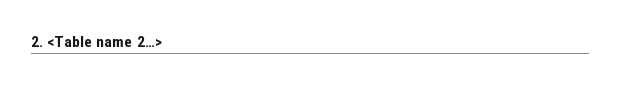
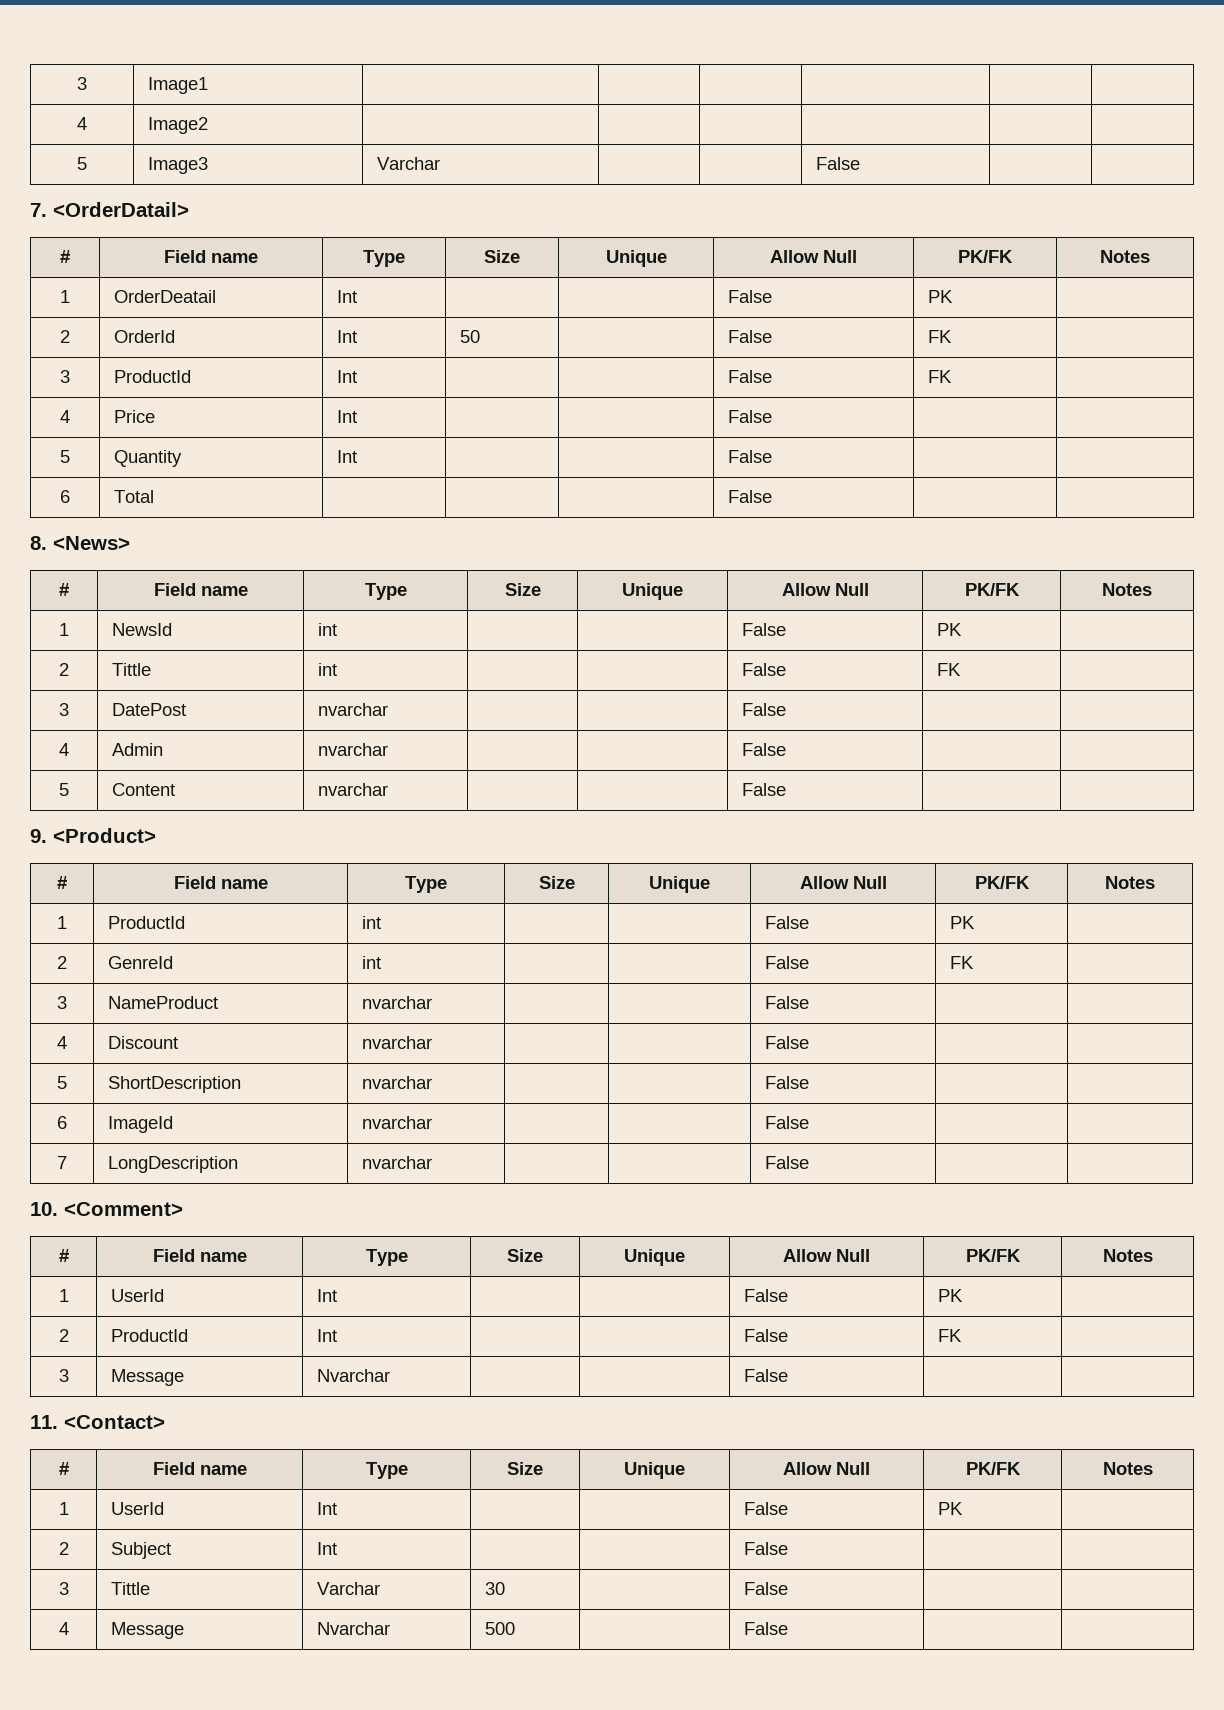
[31,36,162,47] 2. <Table name 2…> -> [77,77,87,90] [148,77,209,94] [77,117,87,130] [148,117,209,134] [77,157,87,170] [148,157,209,174] [377,157,441,170] [816,157,861,170] [30,202,189,217] [60,250,70,263] [164,250,258,263] [363,250,405,267] [484,250,520,263] [605,250,667,267] [770,250,857,263] [958,250,1013,263] [1100,250,1150,263] [60,290,70,303] [114,290,217,303] [337,290,358,303] [728,290,773,303] [928,290,954,303] [60,330,70,343] [114,330,176,343] [337,330,358,343] [460,330,481,343] [728,330,773,343] [928,330,953,343] [60,370,70,383] [114,370,192,383] [337,370,358,383] [728,370,773,383] [928,370,953,383] [60,410,70,423] [114,410,156,423] [337,410,358,423] [728,410,773,423] [60,450,70,463] [114,450,183,467] [337,450,358,463] [728,450,773,463] [60,490,70,503] [114,490,155,503] [728,490,773,503] [30,536,130,550] [59,583,69,596] [153,583,248,596] [364,583,407,600] [504,583,541,596] [622,583,683,600] [781,583,869,596] [964,583,1020,596] [1102,583,1152,596] [59,623,69,636] [112,623,173,636] [318,623,338,636] [742,623,787,636] [937,623,963,636] [59,663,69,676] [112,663,152,676] [318,663,338,676] [742,663,787,676] [937,663,962,676] [59,703,69,716] [112,703,187,716] [318,703,389,716] [742,703,787,716] [59,743,69,756] [112,743,164,756] [318,743,389,756] [742,743,787,756] [59,783,69,796] [112,783,176,796] [318,783,389,796] [742,783,787,796] [30,828,156,843] [57,876,67,889] [173,876,268,889] [405,876,447,893] [538,876,575,889] [649,876,710,893] [799,876,887,889] [974,876,1030,889] [1105,876,1155,889] [57,916,67,929] [108,916,186,929] [362,916,382,929] [765,916,810,929] [950,916,976,929] [57,956,67,969] [108,956,174,969] [362,956,382,969] [765,956,810,969] [950,956,975,969] [57,996,67,1009] [108,996,219,1009] [362,996,433,1009] [765,996,810,1009] [57,1036,67,1049] [108,1036,179,1049] [362,1036,433,1049] [765,1036,810,1049] [57,1076,67,1089] [108,1076,242,1093] [362,1076,433,1089] [765,1076,810,1089] [57,1116,67,1129] [108,1116,174,1133] [362,1116,433,1129] [765,1116,810,1129] [57,1156,67,1169] [108,1156,239,1173] [362,1156,433,1169] [765,1156,810,1169] [30,1202,183,1216] [58,1249,69,1262] [152,1249,247,1262] [365,1249,408,1266] [507,1249,543,1262] [624,1249,685,1266] [783,1249,870,1262] [965,1249,1021,1262] [1102,1249,1153,1262] [58,1289,69,1302] [111,1289,165,1302] [317,1289,338,1302] [744,1289,789,1302] [938,1289,964,1302] [58,1329,69,1342] [111,1329,189,1342] [317,1329,338,1342] [744,1329,789,1342] [938,1329,963,1342] [58,1369,69,1382] [111,1369,185,1386] [317,1369,391,1382] [744,1369,789,1382] [30,1415,165,1429] [58,1462,69,1475] [152,1462,247,1475] [365,1462,408,1479] [507,1462,543,1475] [624,1462,685,1479] [783,1462,870,1475] [965,1462,1021,1475] [1102,1462,1153,1475] [58,1502,69,1515] [111,1502,165,1515] [317,1502,338,1515] [744,1502,789,1515] [938,1502,964,1515] [58,1542,69,1555] [111,1542,172,1559] [317,1542,338,1555] [744,1542,789,1555] [58,1582,69,1595] [111,1582,151,1595] [317,1582,381,1595] [485,1582,506,1595] [744,1582,789,1595] [58,1622,69,1635] [111,1622,185,1639] [317,1622,391,1635] [485,1622,516,1635] [744,1622,789,1635] 3 | Image1 | | | | | | // 4 | Image2 | | | | | | // 5 | Image3 | Varchar | | | False | | // 7. <OrderDatail> // # | Field name | Type | Size | Unique | Allow Null | PK/FK | Notes // 1 | OrderDeatail | Int | | | False | PK | // 2 | OrderId | Int | 50 | | False | FK | // 3 | ProductId | Int | | | False | FK | // 4 | Price | Int | | | False | | // 5 | Quantity | Int | | | False | | // 6 | Total | | | | False | | // 8. <News> // # | Field name | Type | Size | Unique | Allow Null | PK/FK | Notes // 1 | NewsId | int | | | False | PK | // 2 | Tittle | int | | | False | FK | // 3 | DatePost | nvarchar | | | False | | // 4 | Admin | nvarchar | | | False | | // 5 | Content | nvarchar | | | False | | // 9. <Product> // # | Field name | Type | Size | Unique | Allow Null | PK/FK | Notes // 1 | ProductId | int | | | False | PK | // 2 | GenreId | int | | | False | FK | // 3 | NameProduct | nvarchar | | | False | | // 4 | Discount | nvarchar | | | False | | // 5 | ShortDescription | nvarchar | | | False | | // 6 | ImageId | nvarchar | | | False | | // 7 | LongDescription | nvarchar | | | False | | // 10. <Comment> // # | Field name | Type | Size | Unique | Allow Null | PK/FK | Notes // 1 | UserId | Int | | | False | PK | // 2 | ProductId | Int | | | False | FK | // 3 | Message | Nvarchar | | | False | | // 11. <Contact> // # | Field name | Type | Size | Unique | Allow Null | PK/FK | Notes // 1 | UserId | Int | | | False | PK | // 2 | Subject | Int | | | False | | // 3 | Tittle | Varchar | 30 | | False | | // 4 | Message | Nvarchar | 500 | | False | |

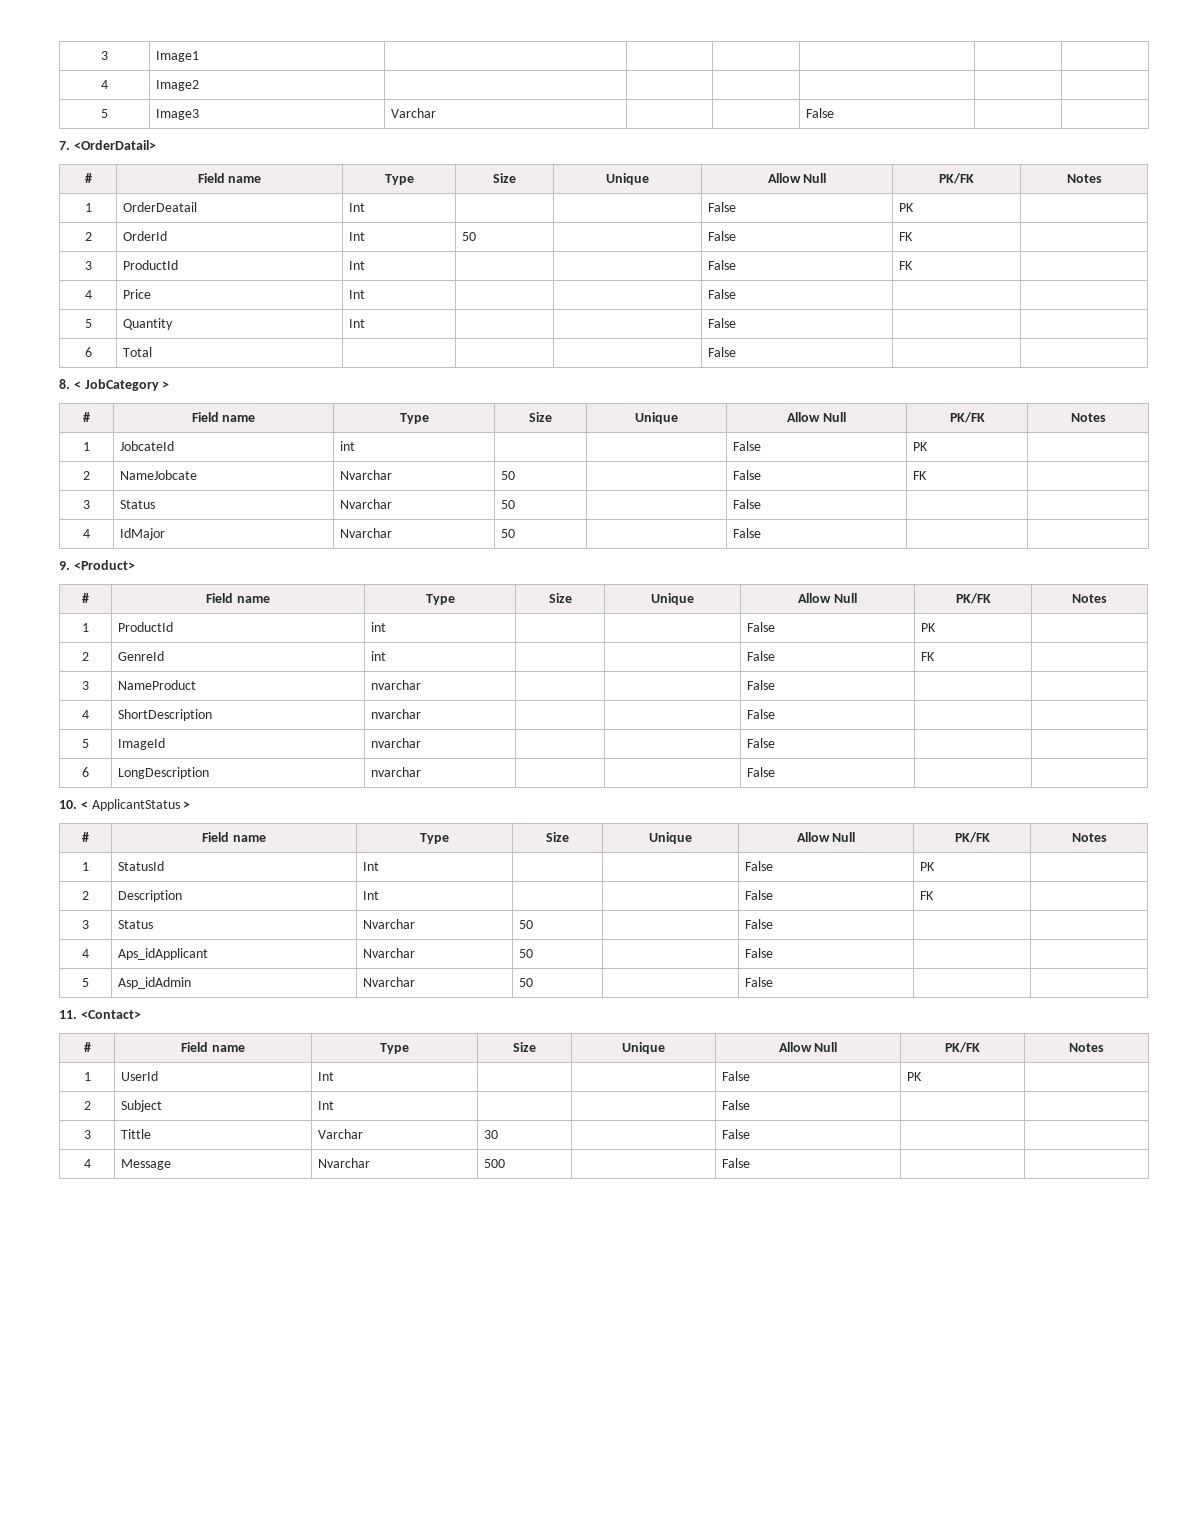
[53,536,130,550] <News> -> [73,379,170,391] < JobCategory >
[112,623,173,636] [318,623,338,636] [742,623,787,636] [937,623,963,636] [59,663,69,676] [112,663,152,676] [318,663,338,676] [742,663,787,676] [937,663,962,676] [59,703,69,716] [112,703,187,716] [318,703,389,716] [742,703,787,716] [59,743,69,756] [112,743,164,756] [318,743,389,756] [742,743,787,756] [59,783,69,796] [112,783,176,796] [318,783,389,796] NewsId | int | | | False | PK | // 2 | Tittle | int | | | False | FK | // 3 | DatePost | nvarchar | | | False | | // 4 | Admin | nvarchar | | | False | | // 5 | Content | nvarchar | -> [120,441,175,451] [340,441,356,451] [733,441,762,451] [913,442,929,451] [83,471,90,480] [120,470,198,480] [340,470,393,480] [501,471,516,480] [733,470,762,480] [913,471,928,480] [83,500,90,509] [120,500,156,509] [340,499,393,509] [501,500,516,509] [733,499,762,509] [83,529,90,538] [120,528,166,540] [340,528,393,538] [501,529,516,538] JobcateId | int | | | False | PK | // 2 | NameJobcate | Nvarchar | 50 | | False | FK | // 3 | Status | Nvarchar | 50 | | False | | // 4 | IdMajor | Nvarchar | 50
[108,1036,179,1049] [362,1036,433,1049] [765,1036,810,1049] [57,1076,67,1089] [108,1076,242,1093] Discount | nvarchar | | | False | | // 5 | ShortDescription -> [118,709,213,721] [371,709,422,719] [747,709,776,719] [82,739,89,748] [118,738,166,750] ShortDescription | nvarchar | | | False | | // 5 | ImageId
[108,1116,174,1133] [362,1116,433,1129] [765,1116,810,1129] [57,1156,67,1169] | ImageId | nvarchar | | | False | | // 7 -> (89, 772) none
[64,1202,183,1216] <Comment> -> [80,799,191,811] < ApplicantStatus >
[111,1289,165,1302] [317,1289,338,1302] [744,1289,789,1302] [938,1289,964,1302] [58,1329,69,1342] [111,1329,189,1342] UserId | Int | | | False | PK | // 2 | ProductId -> [118,861,165,871] [363,862,380,871] [745,861,774,871] [920,862,936,871] [82,891,89,900] [118,890,183,902] StatusId | Int | | | False | PK | // 2 | Description
[111,1369,185,1386] [317,1369,391,1382] Message | Nvarchar | -> [118,920,154,929] [363,919,416,929] [519,920,534,929] [745,919,774,929] [82,949,89,958] [118,948,209,960] [363,948,416,958] [519,949,534,958] [745,948,774,958] [82,978,89,987] [118,977,192,989] [363,977,416,987] [519,978,534,987] Status | Nvarchar | 50 | | False | | // 4 | Aps_idApplicant | Nvarchar | 50 | | False | | // 5 | Asp_idAdmin | Nvarchar | 50

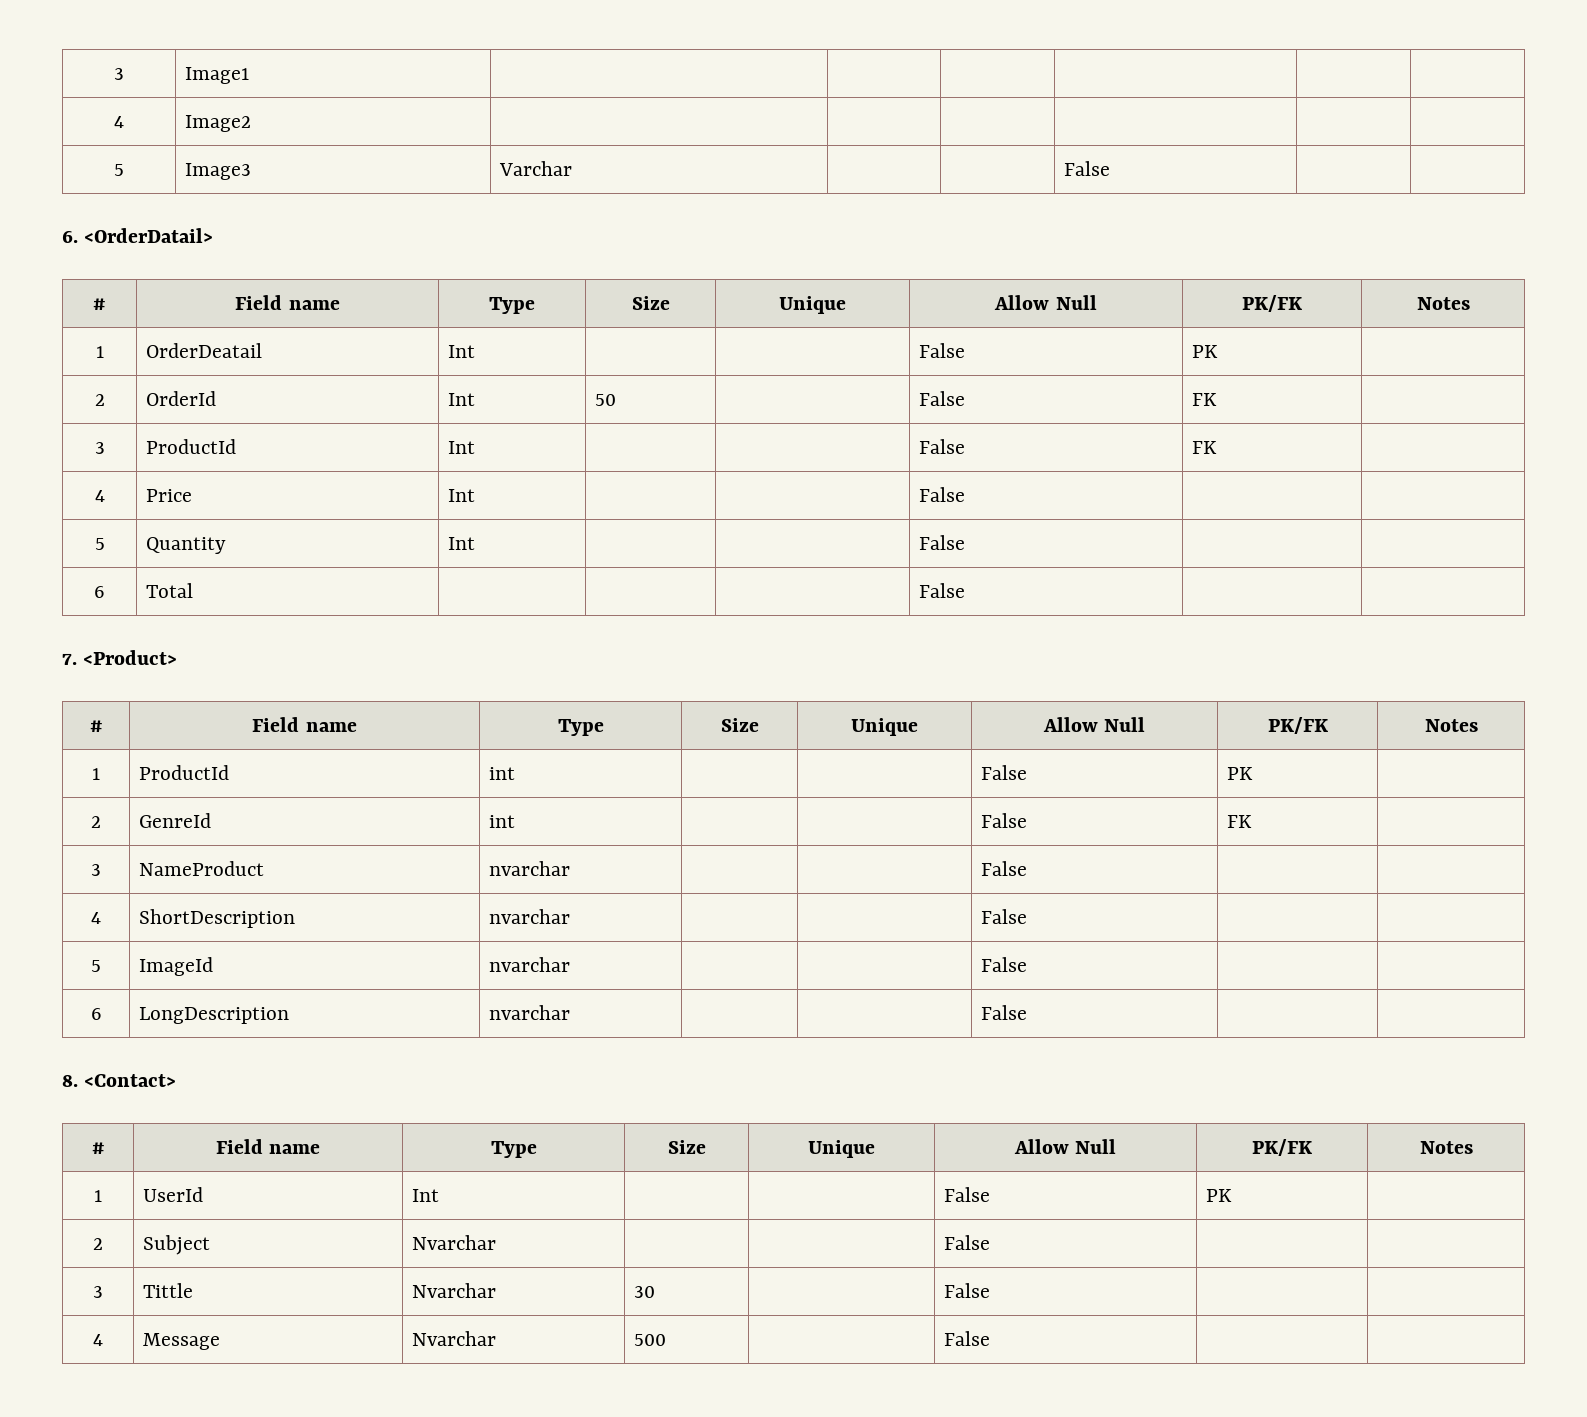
[59,141,70,150] 7. -> [62,230,78,243] 6.
[59,379,170,391] [83,412,90,422] [191,412,256,422] [399,413,429,424] [529,412,552,422] [635,412,678,424] [787,412,846,422] [949,412,985,423] [1070,413,1106,422] [83,442,90,451] [120,441,175,451] [340,441,356,451] [733,441,762,451] [913,442,929,451] [83,471,90,480] [120,470,198,480] [340,470,393,480] [501,471,516,480] [733,470,762,480] [913,471,928,480] [83,500,90,509] [120,500,156,509] [340,499,393,509] [501,500,516,509] [733,499,762,509] [83,529,90,538] [120,528,166,540] [340,528,393,538] [501,529,516,538] [733,528,762,538] [59,561,70,570] 8. < JobCategory > // # | Field name | Type | Size | Unique | Allow Null | PK/FK | Notes // 1 | JobcateId | int | | | False | PK | // 2 | NameJobcate | Nvarchar | 50 | | False | FK | // 3 | Status | Nvarchar | 50 | | False | | // 4 | IdMajor | Nvarchar | 50 | | False | | // 9. -> [62,653,77,665] 7.
[59,799,191,811] [82,832,89,842] [202,832,266,842] [420,833,449,844] [546,832,569,842] [649,832,692,844] [796,832,856,842] [954,832,990,843] [1071,833,1107,842] [82,862,89,871] [118,861,165,871] [363,862,380,871] [745,861,774,871] [920,862,936,871] [82,891,89,900] [118,890,183,902] [363,891,380,900] [745,890,774,900] [920,891,935,900] [82,920,89,929] [118,920,154,929] [363,919,416,929] [519,920,534,929] [745,919,774,929] [82,949,89,958] [118,948,209,960] [363,948,416,958] [519,949,534,958] [745,948,774,958] [82,978,89,987] [118,977,192,989] [363,977,416,987] [519,978,534,987] [745,977,774,987] [59,1010,77,1019] 10. < ApplicantStatus > // # | Field name | Type | Size | Unique | Allow Null | PK/FK | Notes // 1 | StatusId | Int | | | False | PK | // 2 | Description | Int | | | False | FK | // 3 | Status | Nvarchar | 50 | | False | | // 4 | Aps_idApplicant | Nvarchar | 50 | | False | | // 5 | Asp_idAdmin | Nvarchar | 50 | | False | | // 11. -> [62,1074,78,1087] 8.
[318,1101,335,1110] Int -> [411,1235,496,1250] Nvarchar
[318,1129,364,1139] Varchar -> [411,1283,496,1298] Nvarchar

